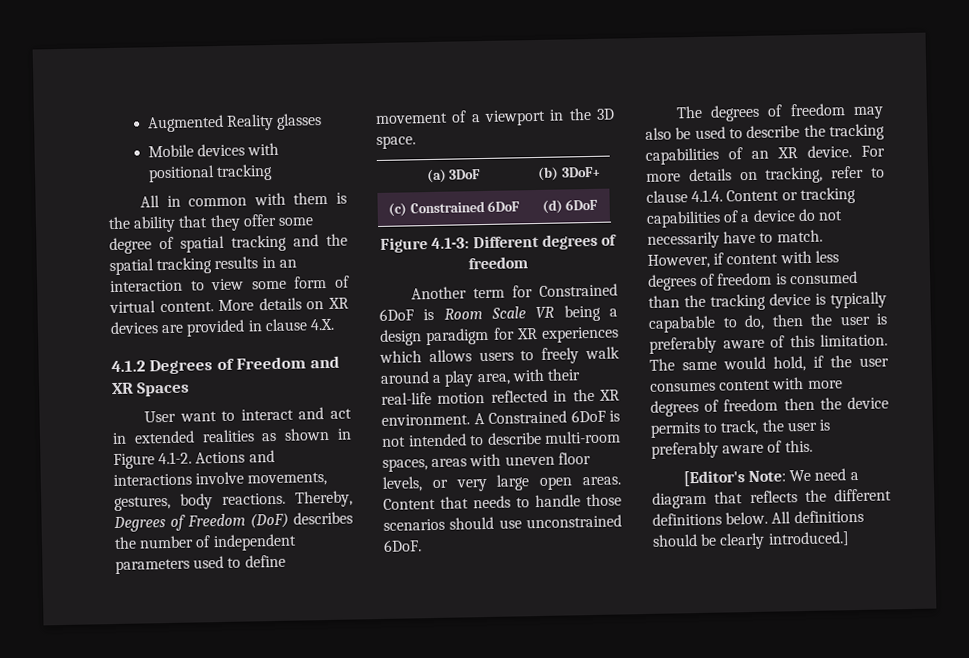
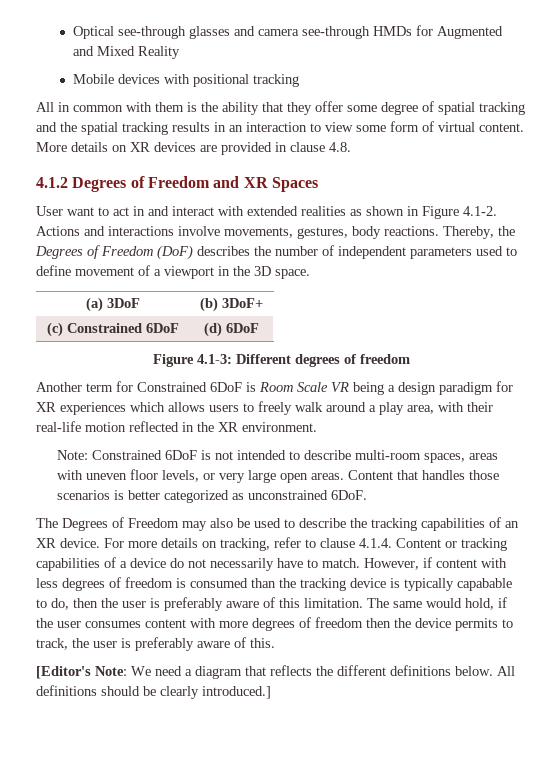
[146,114,224,133] Augmented -> [73,25,504,39] [73,46,136,56] Optical see-through glasses and camera see-through HMDs for Augmented and Mixed
[275,113,322,130] glasses -> (181, 52) none
[309,318,334,331] 4.X. -> [329,142,351,152] 4.8.
[240,407,352,421] [112,432,127,445] interact and act in -> [113,206,244,216] act in and interact with
(353, 499) none -> [498,226,515,236] the
[473,413,485,425] A -> [57,450,89,460] // Note:
[473,493,622,509] [383,516,522,531] needs to handle those scenarios should use -> [422,470,500,480] [57,490,245,503] handles those scenarios is better categorized as
[710,103,846,122] degrees of freedom -> [62,517,179,531] Degrees of Freedom

